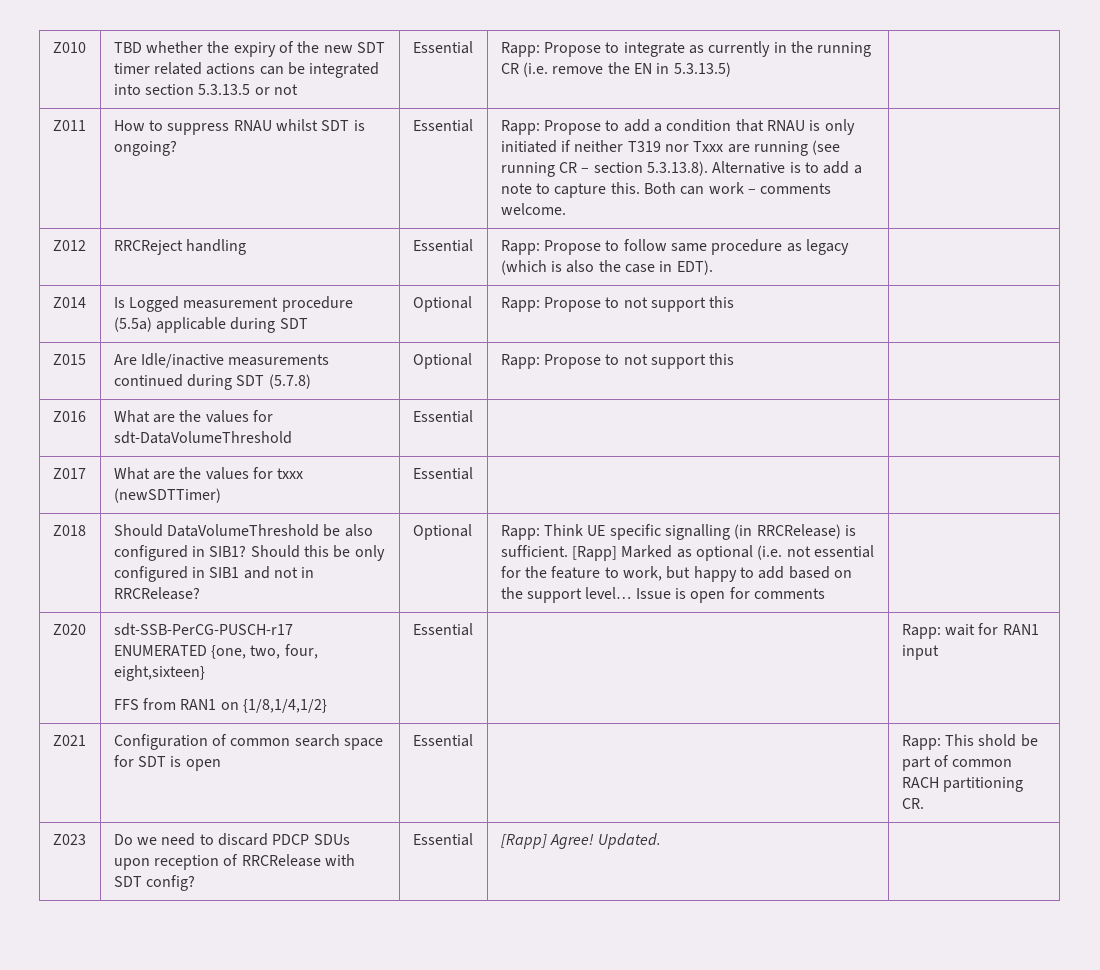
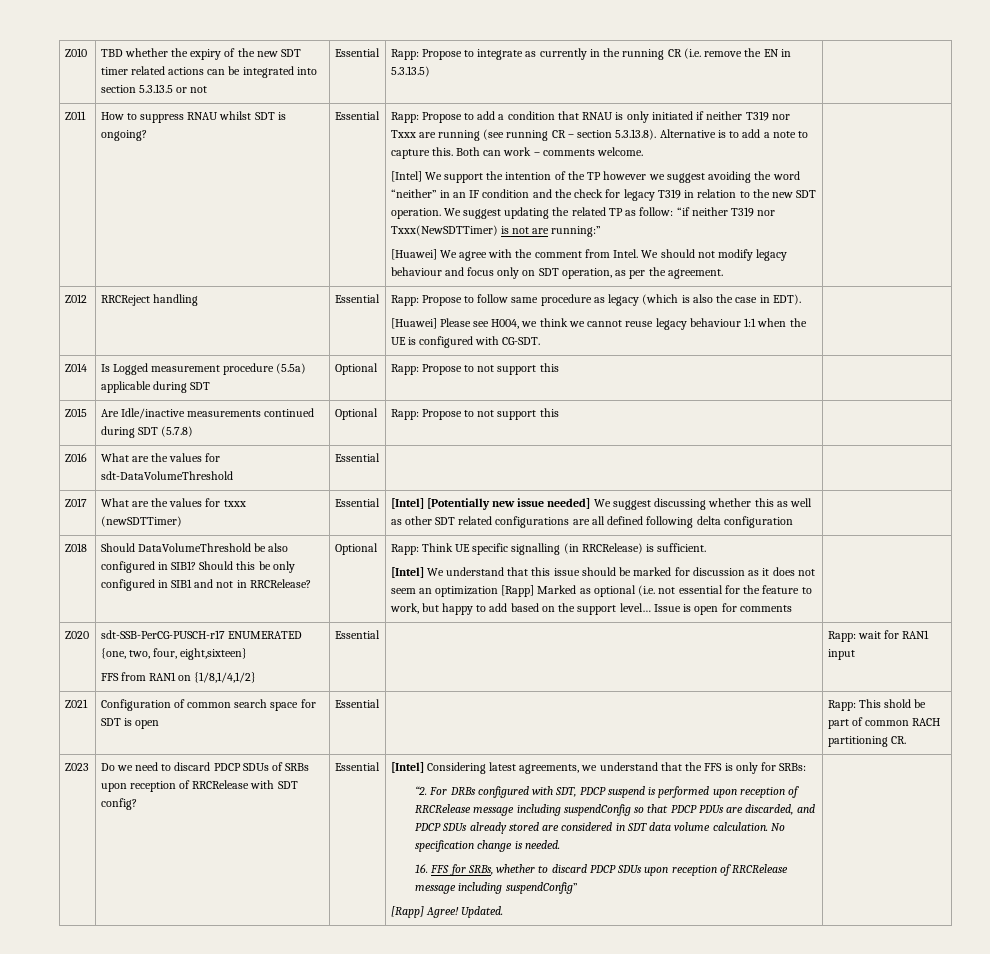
(566, 209) none -> [390,171,800,183] [390,189,817,201] [390,207,776,219] [390,225,602,237] [390,249,788,261] [390,267,723,279] // [Intel] We support the intention of the TP however we suggest avoiding the word “neither” in an IF condition and the check for legacy T319 in relation to the new SDT operation. We suggest updating the related TP as follow: “if neither T319 nor Txxx(NewSDTTimer) is not are running:” // [Huawei] We agree with the comment from Intel. We should not modify legacy behaviour and focus only on SDT operation, as per the agreement.
(713, 267) none -> [390,318,807,330] [390,336,541,348] // [Huawei] Please see H004, we think we cannot reuse legacy behaviour 1:1 when the UE is configured with CG-SDT.
(473, 473) none -> [390,498,813,510] [390,516,793,528] [Intel] [Potentially new issue needed] We suggest discussing whether this as well as other SDT related configurations are all defined following delta configuration
(568, 551) none -> [390,567,815,578] [390,586,498,597] // [Intel] We understand that this issue should be marked for discussion as it does not seem an optimization
(350, 839) none -> [272,762,310,771] of SRBs
(473, 839) none -> [390,762,807,774] [415,786,800,798] [415,804,815,816] [415,822,785,834] [415,840,560,852] [415,864,789,876] [415,882,578,894] [Intel] Considering latest agreements, we understand that the FFS is only for SRBs: // “2. For DRBs configured with SDT, PDCP suspend is performed upon reception of RRCRelease message including suspendConfig so that PDCP PDUs are discarded, and PDCP SDUs already stored are considered in SDT data volume calculation. No specification change is needed. // 16. FFS for SRBs, whether to discard PDCP SDUs upon reception of RRCRelease message including suspendConfig” //

